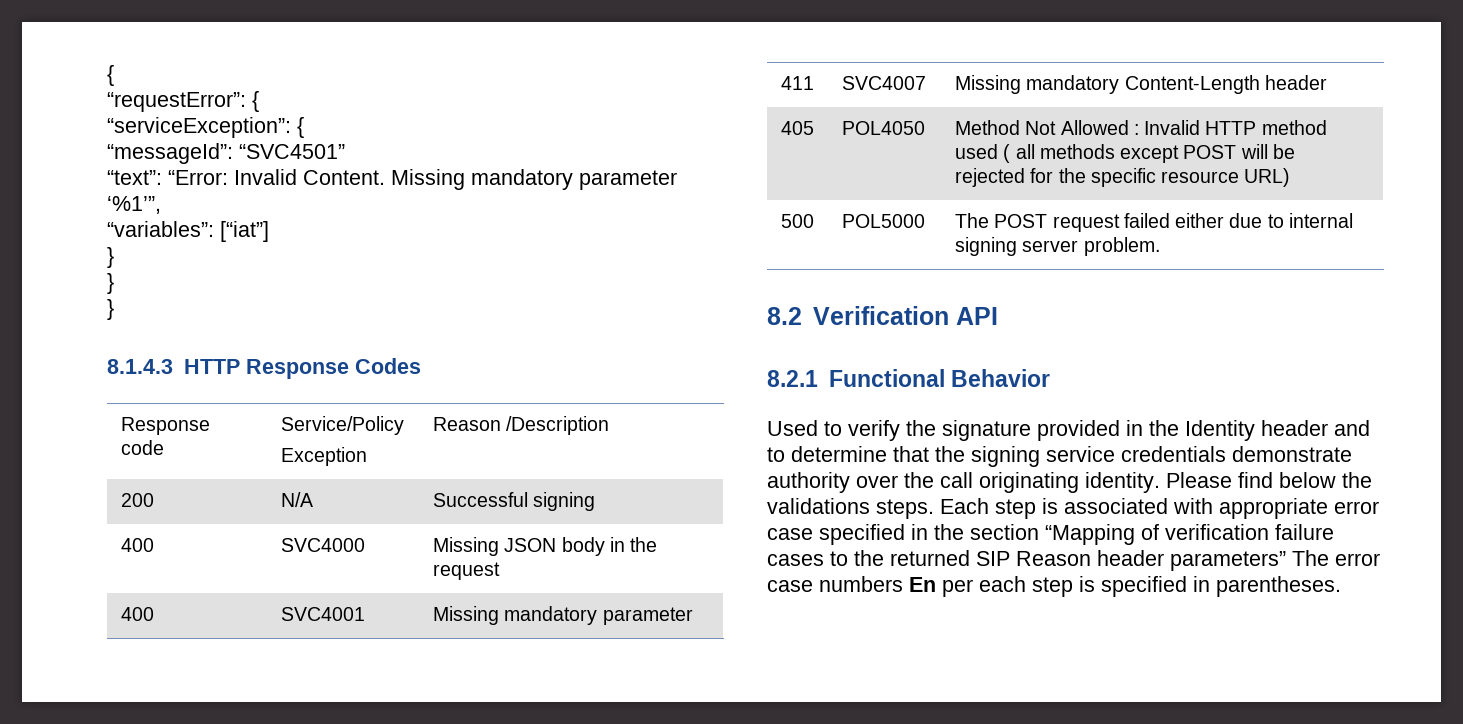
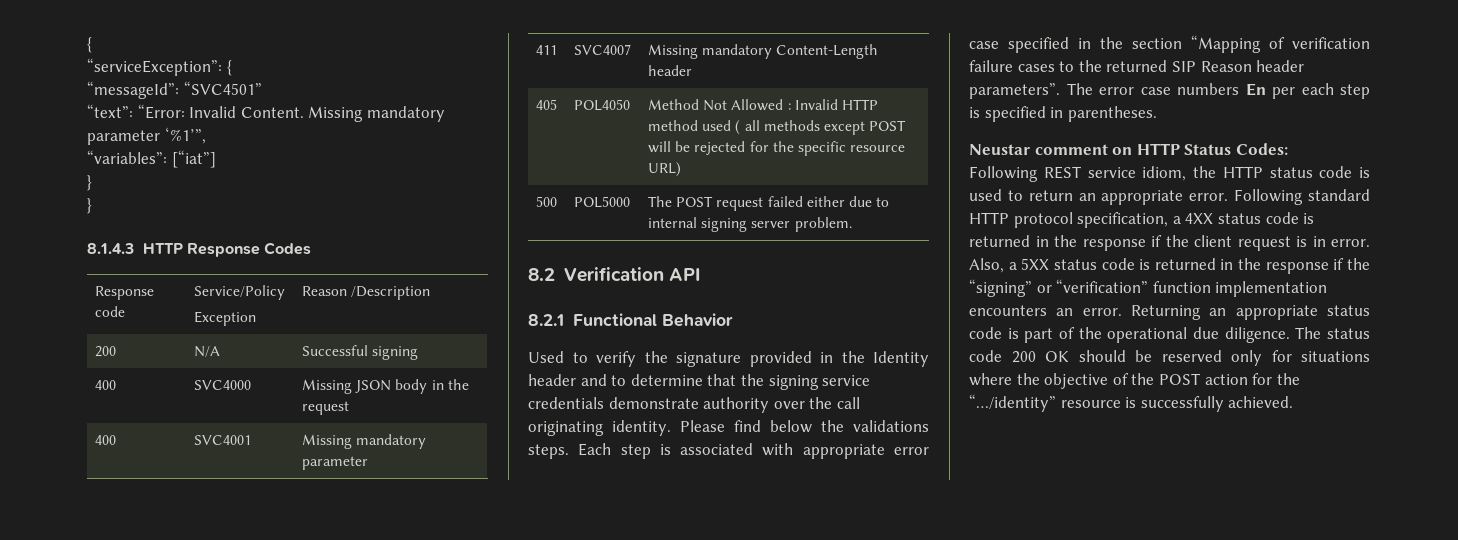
[107,65,114,86] [107,91,259,112] { // “requestError”: { -> [87,37,92,53] {
[107,299,114,320] // } -> (92, 206) none
[1170,551,1286,571] parameters” -> [969,83,1060,99] parameters”.
(1341, 586) none -> [969,143,1288,155] [969,166,1370,182] [969,189,1370,205] [969,212,1315,228] [969,235,1370,251] [969,258,1370,274] [969,279,1328,297] [969,305,1370,320] [969,327,1370,343] [969,350,1370,366] [969,373,1300,389] [969,394,1294,412] // Neustar comment on HTTP Status Codes: // Following REST service idiom, the HTTP status code is used to return an appropriate error. Following standard HTTP protocol specification, a 4XX status code is returned in the response if the client request is in error. Also, a 5XX status code is returned in the response if the “signing” or “verification” function implementation encounters an error. Returning an appropriate status code is part of the operational due diligence. The status code 200 OK should be reserved only for situations where the objective of the POST action for the “…/identity” resource is successfully achieved.

